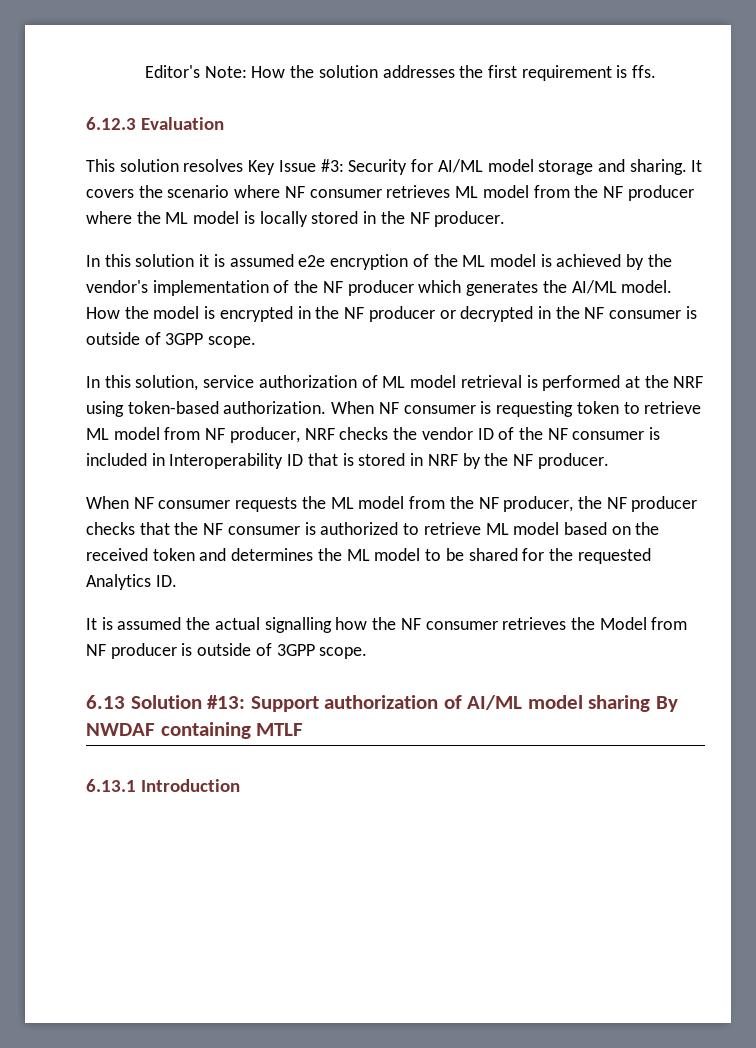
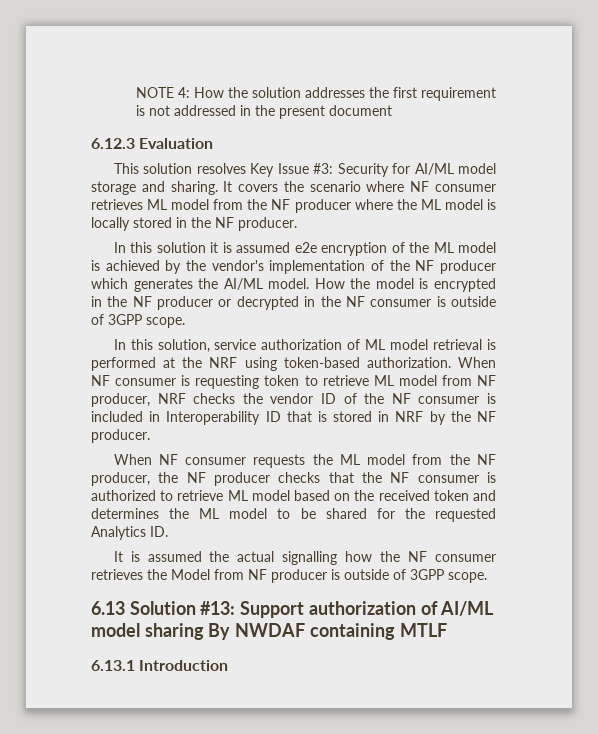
[144,65,247,78] Editor's Note: -> [135,87,190,98] NOTE 4:
[632,65,657,78] ffs. -> [148,105,392,119] not addressed in the present document

